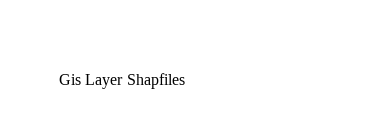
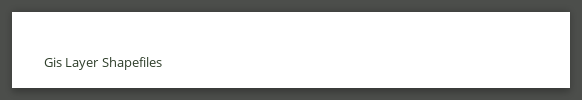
[126,73,185,89] Shapfiles -> [101,57,162,70] Shapefiles

